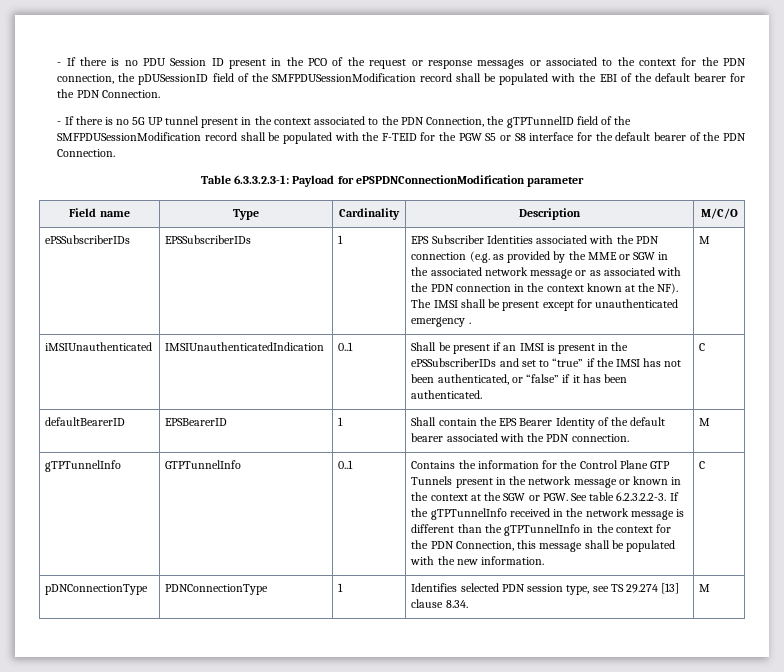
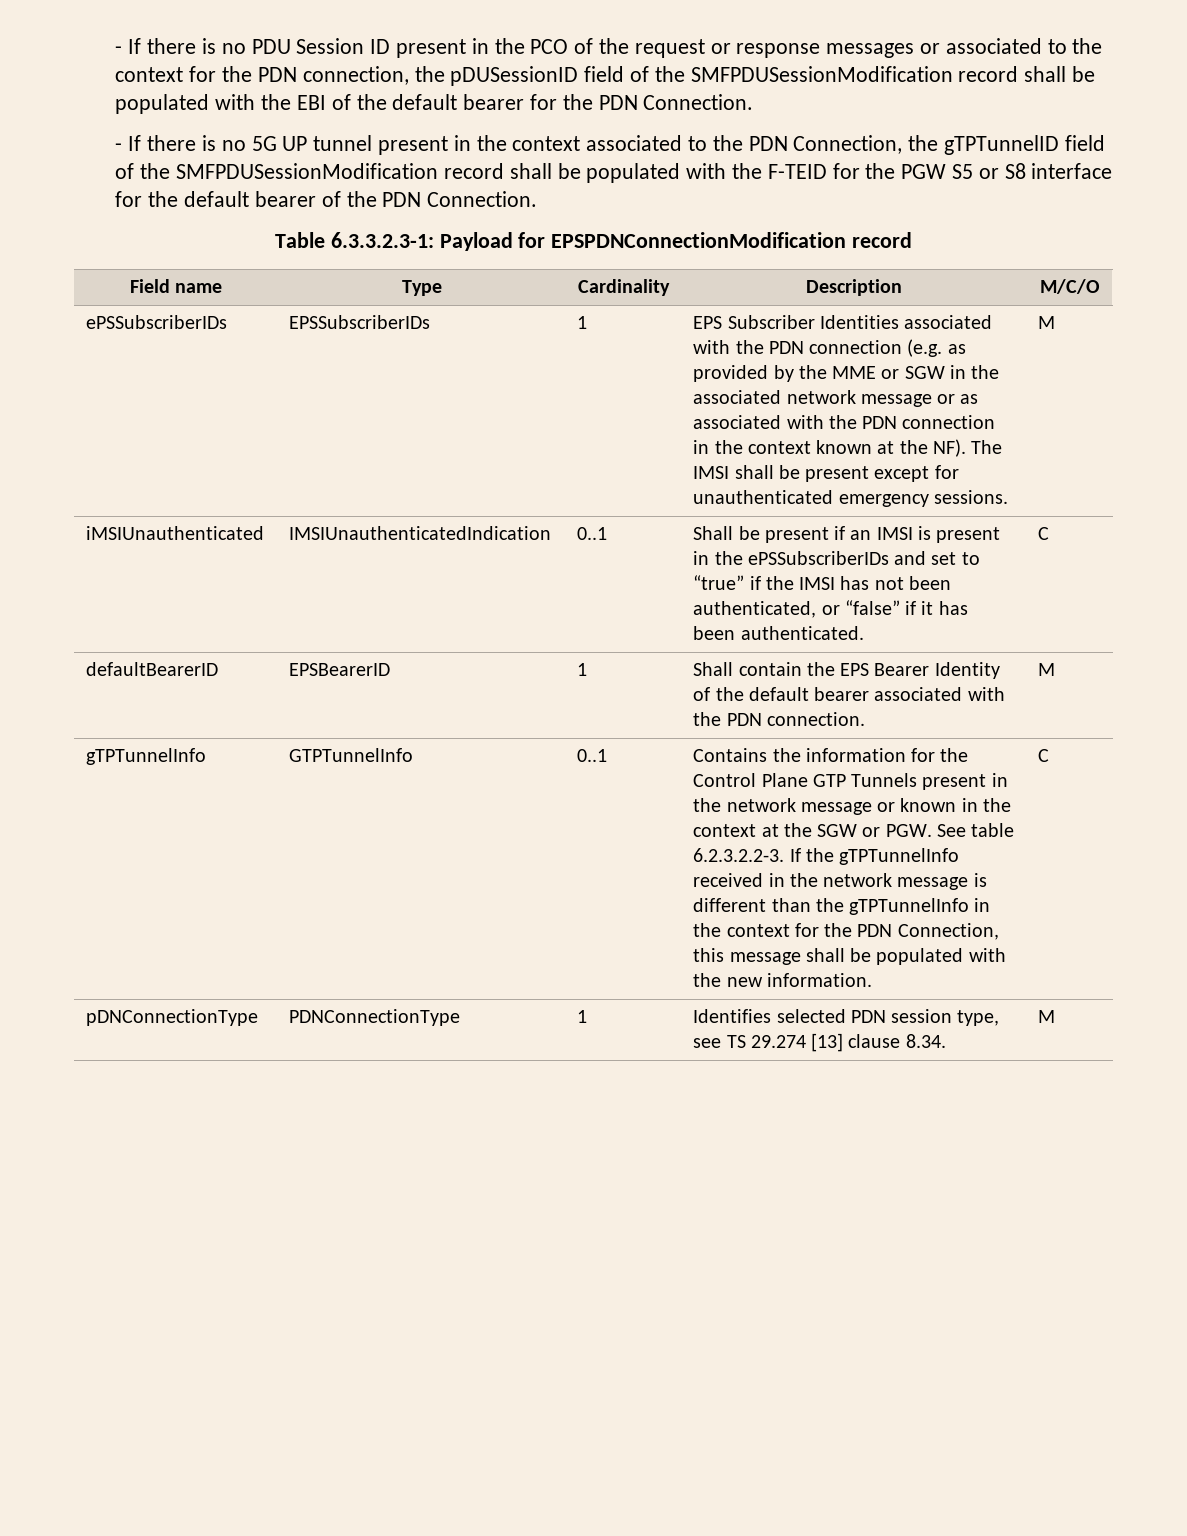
[355,175,585,187] ePSPDNConnectionModification parameter -> [551,232,913,248] EPSPDNConnectionModification record
[468,322,471,324] . -> [933,490,1008,504] sessions.

